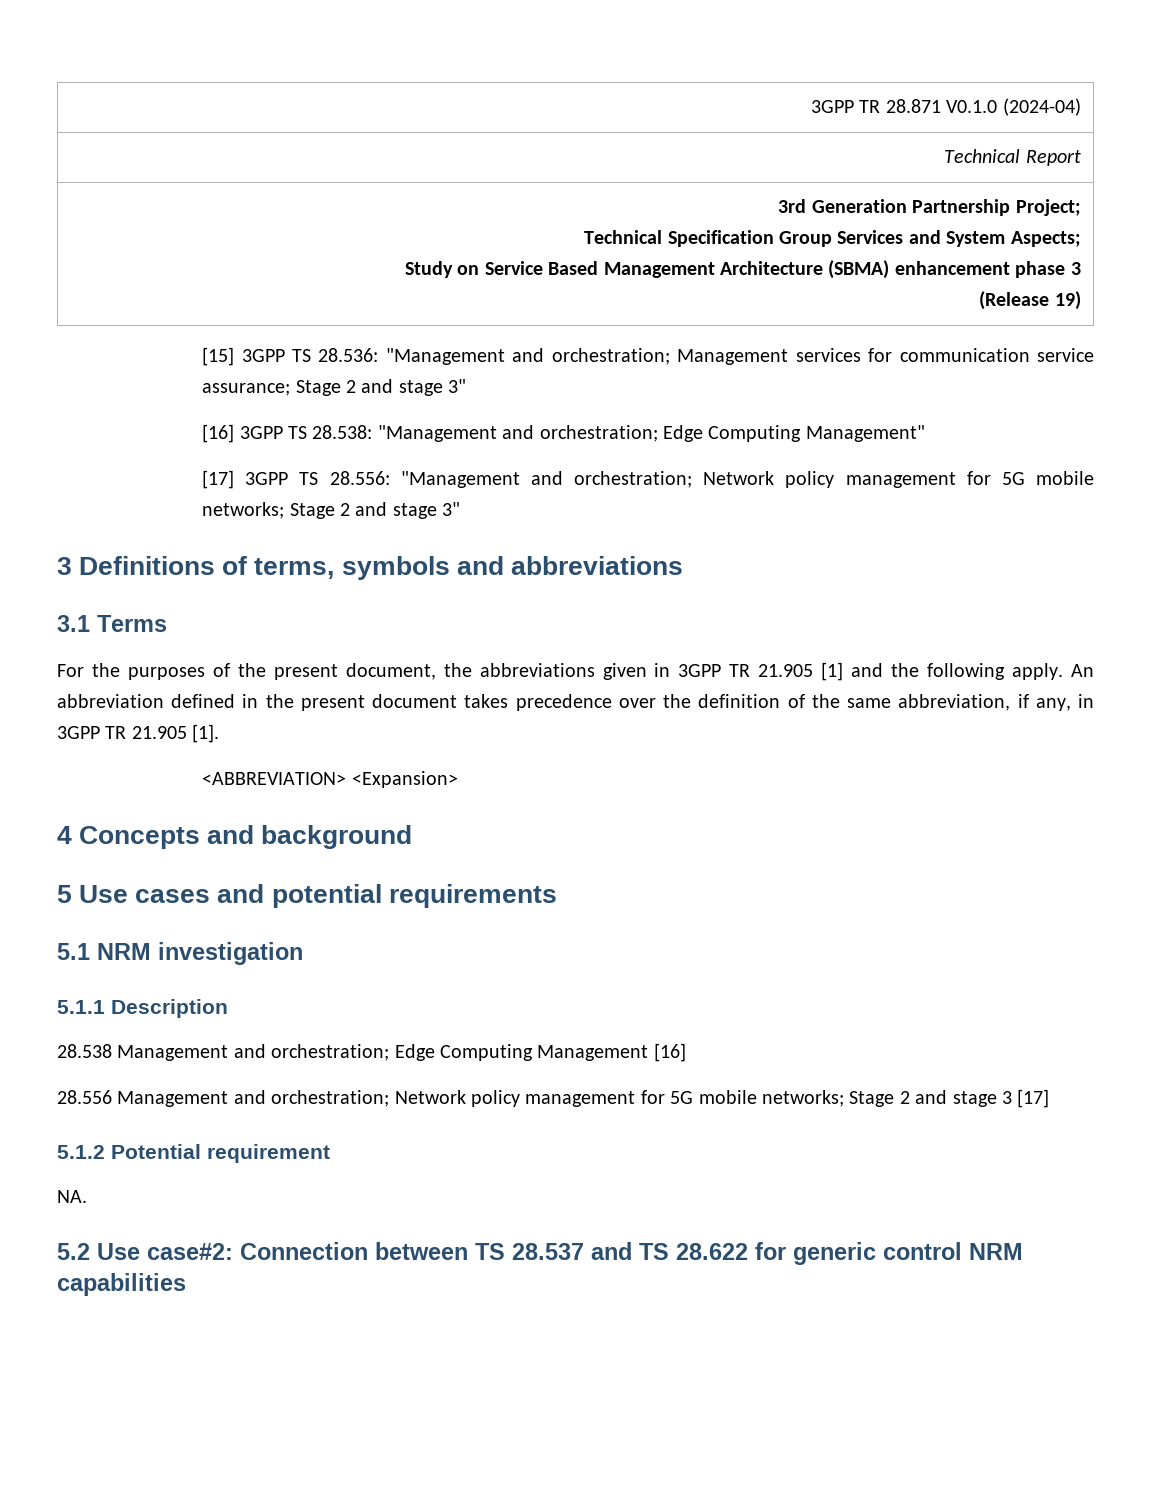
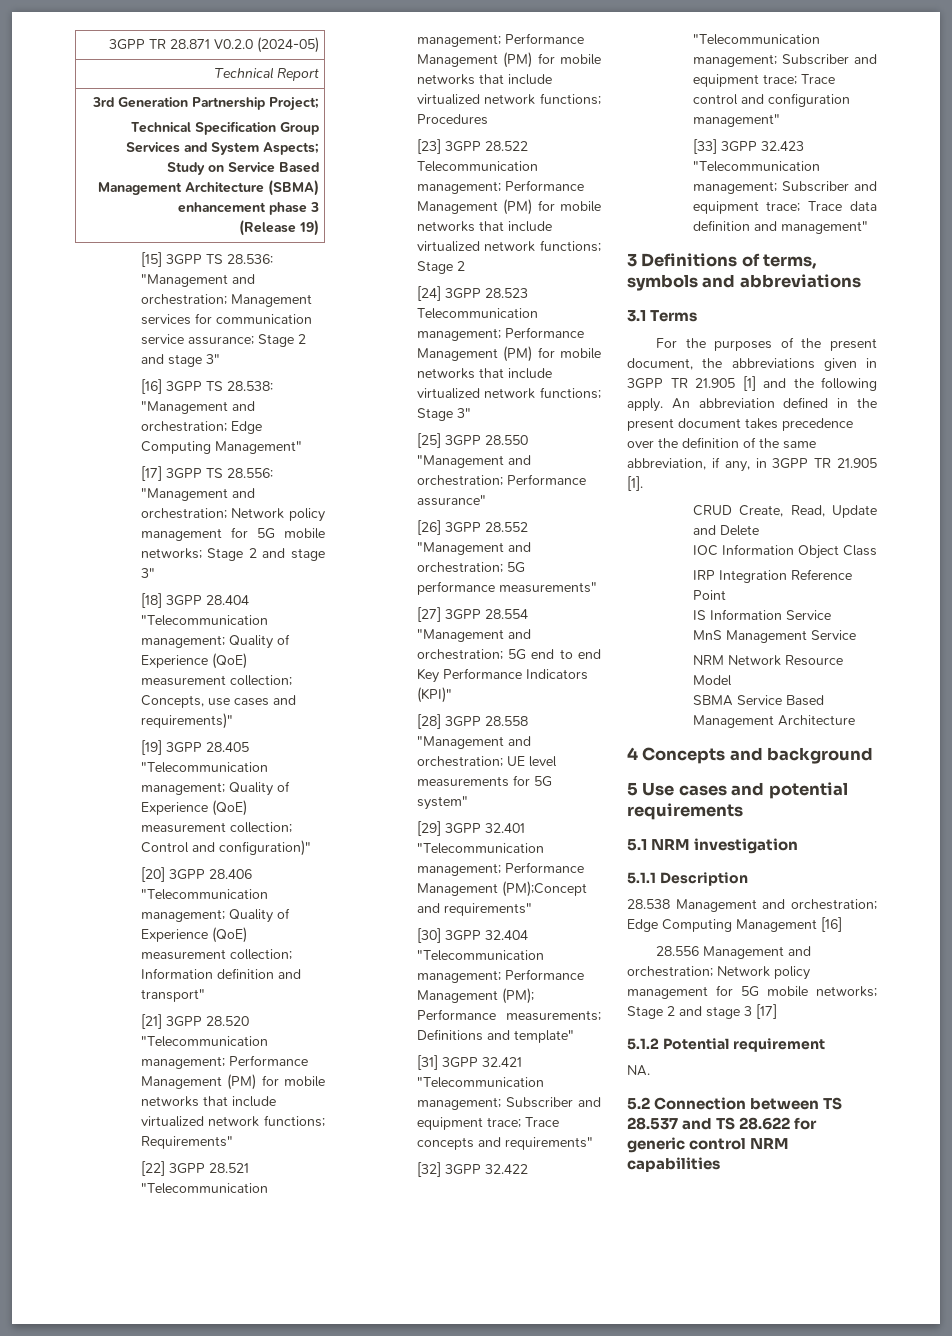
[946,98,1081,116] V0.1.0 (2024-04) -> [214,37,320,53] V0.2.0 (2024-05)
(461, 509) none -> [140,593,249,608] [140,615,268,626] [140,634,290,649] [140,653,247,669] [140,675,292,686] [140,695,296,708] [140,713,233,729] [140,740,249,755] [140,762,268,773] [140,781,290,796] [140,800,247,816] [140,822,292,833] [140,840,311,856] [140,867,252,882] [140,889,268,900] [140,908,290,923] [140,927,247,943] [140,949,292,960] [140,968,301,979] [140,989,205,1002] [140,1014,249,1029] [140,1036,268,1047] [140,1055,308,1069] [140,1074,325,1090] [140,1096,276,1107] [140,1115,325,1127] [140,1136,233,1149] [140,1161,249,1176] [140,1183,268,1194] [416,33,584,47] [416,52,601,68] [416,74,552,85] [416,93,601,105] [416,114,488,125] [416,139,528,154] [416,161,538,172] [416,180,584,194] [416,199,601,215] [416,221,552,232] [416,240,601,252] [416,261,465,274] [416,286,528,301] [416,308,538,319] [416,327,584,341] [416,346,601,362] [416,368,552,379] [416,387,601,399] [416,408,471,421] [416,433,528,448] [416,455,531,468] [416,474,586,486] [416,495,486,506] [416,520,528,535] [416,542,531,555] [416,562,525,573] [416,581,597,595] [416,607,528,622] [416,629,531,642] [416,649,601,660] [416,668,588,683] [416,687,452,703] [416,714,528,729] [416,736,531,749] [416,756,557,767] [416,775,552,787] [416,796,468,810] [416,821,525,836] [416,843,544,854] [416,862,584,876] [416,881,587,897] [416,903,532,916] [416,928,528,943] [416,950,544,961] [416,969,584,983] [416,988,534,1004] [416,1009,601,1021] [416,1029,574,1043] [416,1055,522,1070] [416,1077,544,1088] [416,1097,601,1110] [416,1117,559,1130] [416,1137,593,1150] [416,1162,528,1177] [692,34,820,45] [692,54,877,67] [692,74,835,87] [692,93,850,107] [692,114,780,127] [692,139,804,154] [692,161,820,172] [692,181,877,194] [692,201,877,214] [692,220,868,234] // [18] 3GPP 28.404 "Telecommunication management; Quality of Experience (QoE) measurement collection; Concepts, use cases and requirements)" // [19] 3GPP 28.405 "Telecommunication management; Quality of Experience (QoE) measurement collection; Control and configuration)" // [20] 3GPP 28.406 "Telecommunication management; Quality of Experience (QoE) measurement collection; Information definition and transport" // [21] 3GPP 28.520 "Telecommunication management; Performance Management (PM) for mobile networks that include virtualized network functions; Requirements" // [22] 3GPP 28.521 "Telecommunication management; Performance Management (PM) for mobile networks that include virtualized network functions; Procedures // [23] 3GPP 28.522 Telecommunication management; Performance Management (PM) for mobile networks that include virtualized network functions; Stage 2 // [24] 3GPP 28.523 Telecommunication management; Performance Management (PM) for mobile networks that include virtualized network functions; Stage 3" // [25] 3GPP 28.550 "Management and orchestration; Performance assurance" // [26] 3GPP 28.552 "Management and orchestration; 5G performance measurements" // [27] 3GPP 28.554 "Management and orchestration; 5G end to end Key Performance Indicators (KPI)" // [28] 3GPP 28.558 "Management and orchestration; UE level measurements for 5G system" // [29] 3GPP 32.401 "Telecommunication management; Performance Management (PM);Concept and requirements" // [30] 3GPP 32.404 "Telecommunication management; Performance Management (PM); Performance measurements; Definitions and template" // [31] 3GPP 32.421 "Telecommunication management; Subscriber and equipment trace; Trace concepts and requirements" // [32] 3GPP 32.422 "Telecommunication management; Subscriber and equipment trace; Trace control and configuration management" // [33] 3GPP 32.423 "Telecommunication management; Subscriber and equipment trace; Trace data definition and management"
[202,771,458,788] <ABBREVIATION> <Expansion> -> [692,505,877,518] [692,525,759,536] [692,544,877,559] [692,569,852,583] [692,590,726,600] [692,609,831,620] [692,630,856,643] [692,655,843,666] [692,675,732,686] [692,695,824,706] [692,715,855,728] CRUD Create, Read, Update and Delete // IOC Information Object Class // IRP Integration Reference Point // IS Information Service // MnS Management Service // NRM Network Resource Model // SBMA Service Based Management Architecture
[97,1243,233,1260] Use case#2: -> (650, 1103) none

